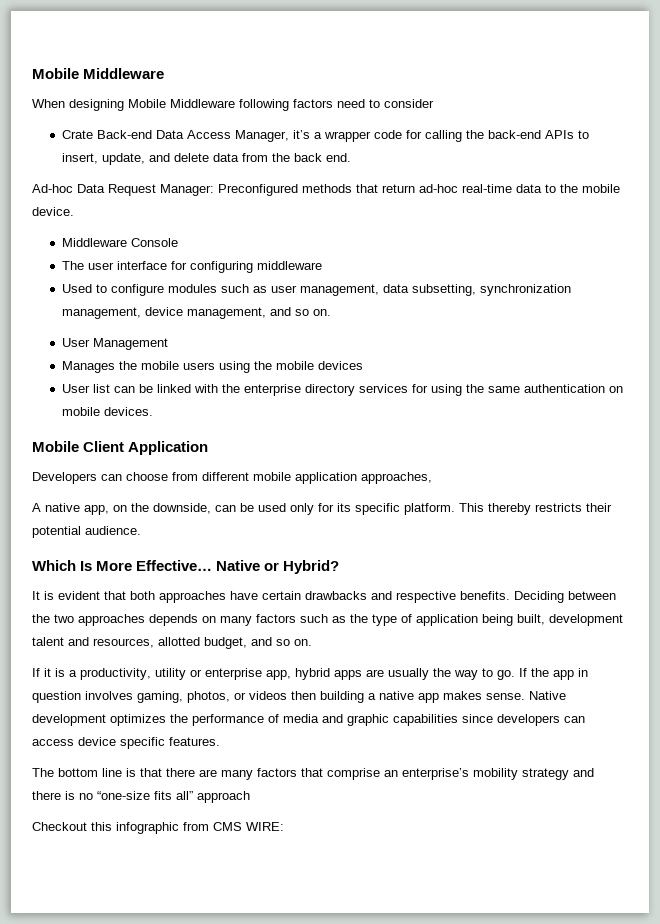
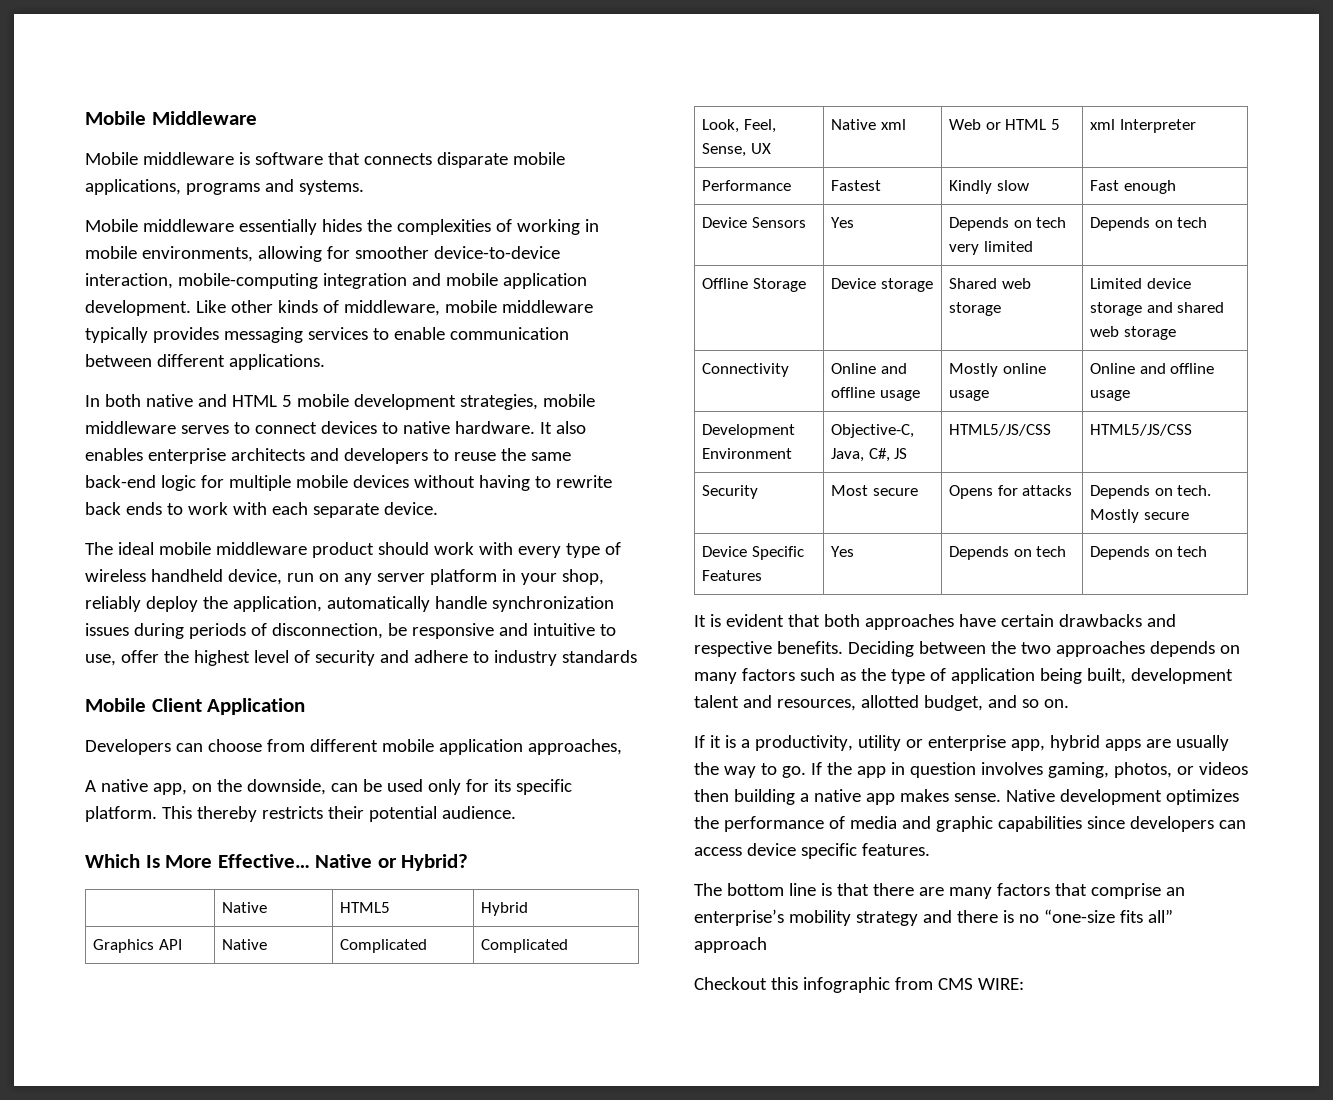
[32,99,434,111] [61,130,589,142] [61,153,351,165] [32,184,620,196] When designing Mobile Middleware following factors need to consider // Crate Back-end Data Access Manager, it’s a wrapper code for calling the back-end APIs to insert, update, and delete data from the back end. // Ad-hoc Data Request Manager: Preconfigured methods that return ad-hoc real-time data to the mobile -> [85,152,565,168] [85,179,364,195] [85,219,599,235] [85,246,560,262] [85,273,587,289] [85,300,593,316] [85,327,569,343] [85,354,325,370] [85,394,595,410] [85,421,586,434] [85,448,571,464] [85,475,612,491] [85,502,379,518] Mobile middleware is software that connects disparate mobile applications, programs and systems. // Mobile middleware essentially hides the complexities of working in mobile environments, allowing for smoother device-to-device interaction, mobile-computing integration and mobile application development. Like other kinds of middleware, mobile middleware typically provides messaging services to enable communication between different applications. // In both native and HTML 5 mobile development strategies, mobile middleware serves to connect devices to native hardware. It also enables enterprise architects and developers to reuse the same back-end logic for multiple mobile devices without having to rewrite back ends to work with each separate
[61,238,178,247] [61,261,322,273] [61,284,571,296] [61,307,331,319] [61,338,168,350] [61,361,363,373] [61,384,623,396] [61,407,153,416] // Middleware Console // The user interface for configuring middleware // Used to configure modules such as user management, data subsetting, synchronization management, device management, and so on. // User Management // Manages the mobile users using the mobile devices // User list can be linked with the enterprise directory services for using the same authentication on mobile devices. -> [85,542,621,558] [85,569,604,585] [85,596,614,612] [85,623,616,639] [85,650,637,666] // The ideal mobile middleware product should work with every type of wireless handheld device, run on any server platform in your shop, reliably deploy the application, automatically handle synchronization issues during periods of disconnection, be responsive and intuitive to use, offer the highest level of security and adhere to industry standards
(340, 567) none -> [222,902,268,913] [340,902,391,913] [481,902,529,916] [93,939,182,953] [222,939,268,950] [340,939,428,953] [481,939,569,953] [702,119,776,133] [702,143,771,157] [831,119,906,130] [949,119,1060,130] [1090,119,1196,133] [702,180,792,191] [831,180,882,191] [949,180,1029,194] [1090,180,1176,194] [702,217,806,228] [831,217,855,228] [949,217,1067,231] [949,241,1033,255] [1090,217,1208,231] [702,278,806,292] [831,278,933,292] [949,278,1031,289] [949,302,1002,316] [1090,278,1191,289] [1090,302,1225,316] [1090,326,1176,340] [702,363,790,377] [831,363,907,374] [831,387,920,401] [949,363,1046,377] [949,390,990,401] [1090,363,1215,374] [1090,390,1131,401] [702,424,796,438] [702,448,793,459] [831,424,915,438] [831,448,908,462] [949,424,1052,436] [1090,424,1193,436] [702,485,759,499] [831,485,918,496] [949,485,1073,499] [1090,485,1212,499] [1090,509,1189,523] [702,546,804,560] [702,570,763,581] [831,546,855,557] [949,546,1067,560] [1090,546,1208,560] // | Native | HTML5 | Hybrid // Graphics API | Native | Complicated | Complicated // Look, Feel, Sense, UX | Native xml | Web or HTML 5 | xml Interpreter // Performance | Fastest | Kindly slow | Fast enough // Device Sensors | Yes | Depends on tech very limited | Depends on tech // Offline Storage | Device storage | Shared web storage | Limited device storage and shared web storage // Connectivity | Online and offline usage | Mostly online usage | Online and offline usage // Development Environment | Objective-C, Java, C#, JS | HTML5/JS/CSS | HTML5/JS/CSS // Security | Most secure | Opens for attacks | Depends on tech. Mostly secure // Device Specific Features | Yes | Depends on tech | Depends on tech

